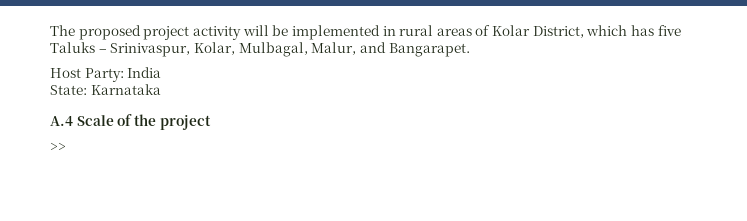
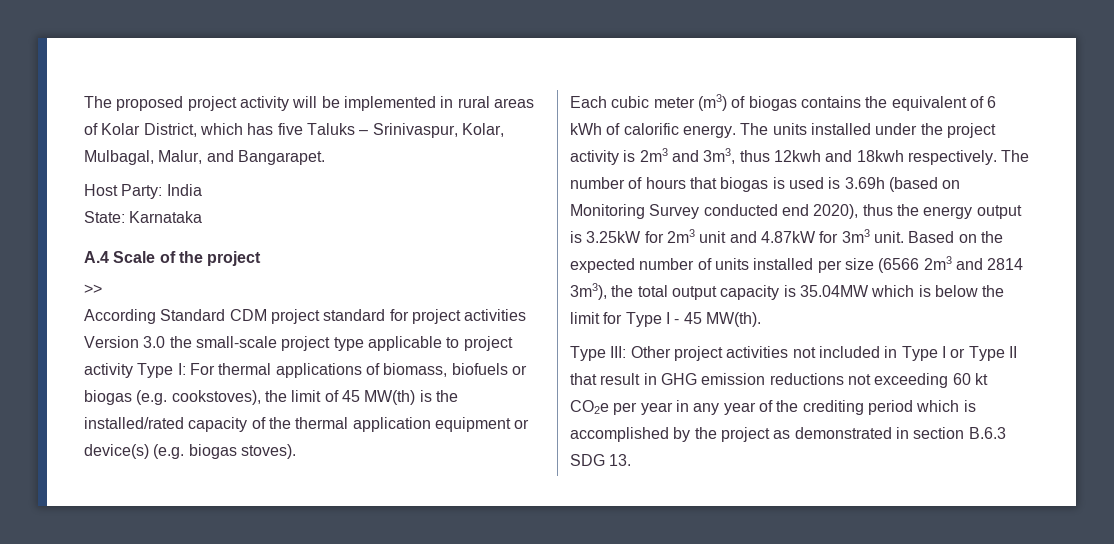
(66, 146) none -> [84,309,527,324] [84,336,513,351] [84,363,527,378] [84,390,458,405] [84,417,530,432] [84,444,296,459] [570,94,997,111] [570,123,996,138] [570,148,1030,165] [570,177,961,192] [570,204,1022,219] [570,229,1003,243] [570,256,1024,273] [570,283,1005,300] [570,312,761,327] [570,346,1017,361] [570,373,988,388] [570,400,976,415] [570,427,1006,442] [570,454,632,466] // According Standard CDM project standard for project activities Version 3.0 the small-scale project type applicable to project activity Type I: For thermal applications of biomass, biofuels or biogas (e.g. cookstoves), the limit of 45 MW(th) is the installed/rated capacity of the thermal application equipment or device(s) (e.g. biogas stoves). // Each cubic meter (m3) of biogas contains the equivalent of 6 kWh of calorific energy. The units installed under the project activity is 2m3 and 3m3, thus 12kwh and 18kwh respectively. The number of hours that biogas is used is 3.69h (based on Monitoring Survey conducted end 2020), thus the energy output is 3.25kW for 2m3 unit and 4.87kW for 3m3 unit. Based on the expected number of units installed per size (6566 2m3 and 2814 3m3), the total output capacity is 35.04MW which is below the limit for Type I - 45 MW(th). // Type III: Other project activities not included in Type I or Type II that result in GHG emission reductions not exceeding 60 kt CO2e per year in any year of the crediting period which is accomplished by the project as demonstrated in section B.6.3 SDG 13.

